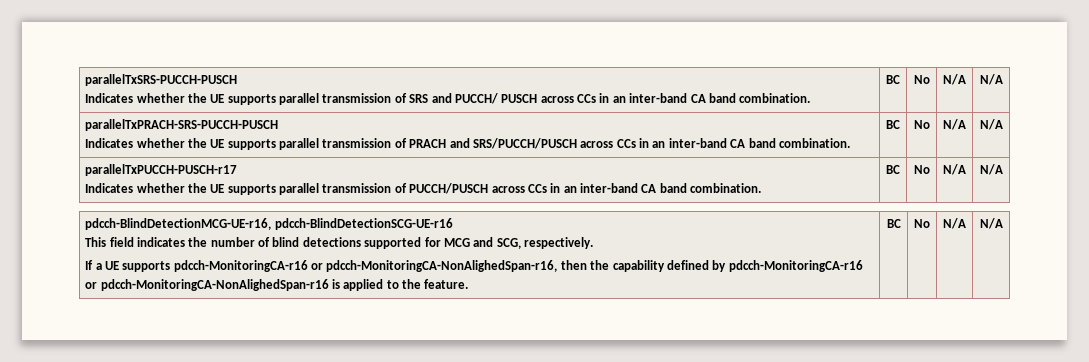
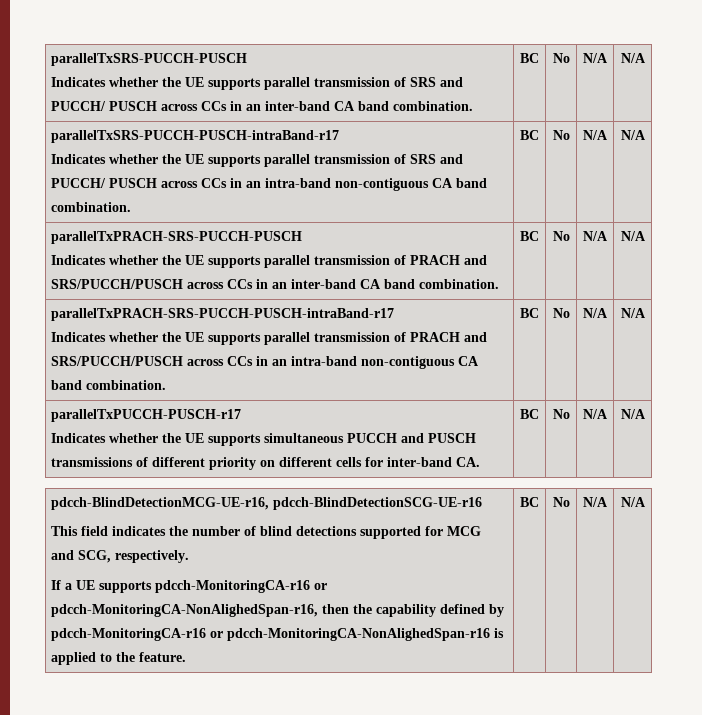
(1003, 79) none -> [51,130,340,143] [51,154,464,167] [51,178,488,191] [51,202,132,212] [520,130,539,140] [552,130,570,140] [583,130,608,140] [620,130,646,140] // parallelTxSRS-PUCCH-PUSCH-intraBand-r17 // Indicates whether the UE supports parallel transmission of SRS and PUCCH/ PUSCH across CCs in an intra-band non-contiguous CA band combination. | BC | No | N/A | N/A
[85,164,238,176] [85,183,762,195] [886,165,900,174] [913,165,930,174] [943,164,966,175] [979,164,1003,175] parallelTxPUCCH-PUSCH-r17 // Indicates whether the UE supports parallel transmission of PUCCH/PUSCH across CCs in an inter-band CA band combination. | BC | No | N/A | N/A -> [51,308,395,321] [51,332,488,345] [51,356,480,369] [51,380,167,390] [520,308,539,318] [552,308,570,318] [583,308,608,318] [620,308,646,318] [51,409,242,422] [51,433,477,446] [51,457,481,470] [520,409,539,419] [552,409,570,419] [583,409,608,419] [620,409,646,419] parallelTxPRACH-SRS-PUCCH-PUSCH-intraBand-r17 // Indicates whether the UE supports parallel transmission of PRACH and SRS/PUCCH/PUSCH across CCs in an intra-band non-contiguous CA band combination. | BC | No | N/A | N/A // parallelTxPUCCH-PUSCH-r17 // Indicates whether the UE supports simultaneous PUCCH and PUSCH transmissions of different priority on different cells for inter-band CA. | BC | No | N/A | N/A

